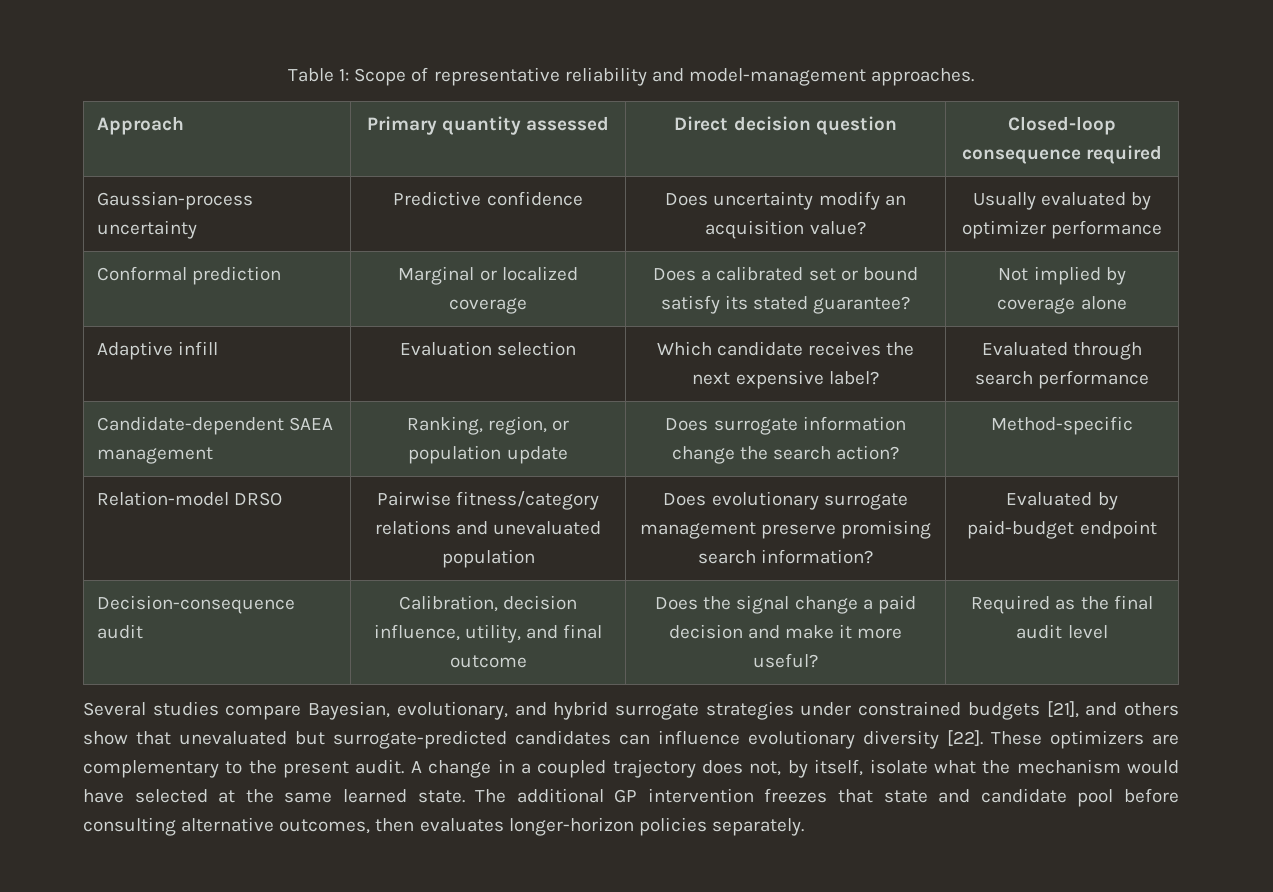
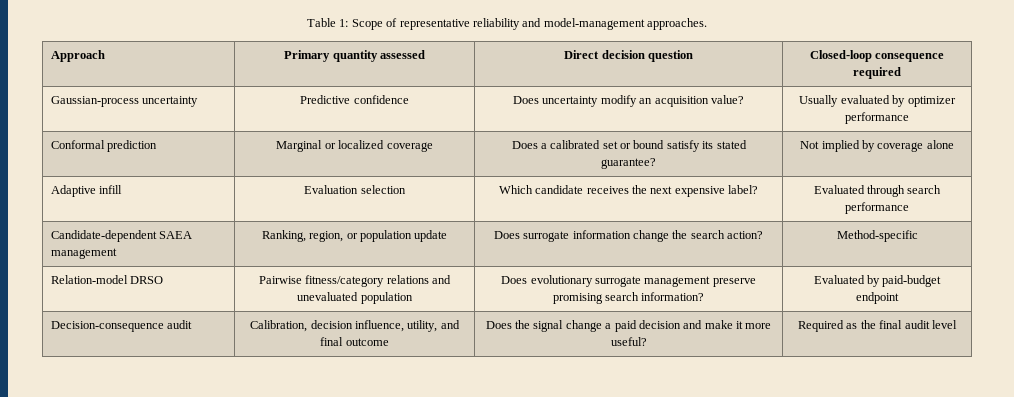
[83,701,1179,720] [83,730,1179,749] [83,759,1179,778] [83,788,1179,807] [83,817,804,836] // Several studies compare Bayesian, evolutionary, and hybrid surrogate strategies under constrained budgets [21], and others show that unevaluated but surrogate-predicted candidates can influence evolutionary diversity [22]. These optimizers are complementary to the present audit. A change in a coupled trajectory does not, by itself, isolate what the mechanism would have selected at the same learned state. The additional GP intervention freezes that state and candidate pool before consulting alternative outcomes, then evaluates longer-horizon policies separately. -> (957, 324) none

